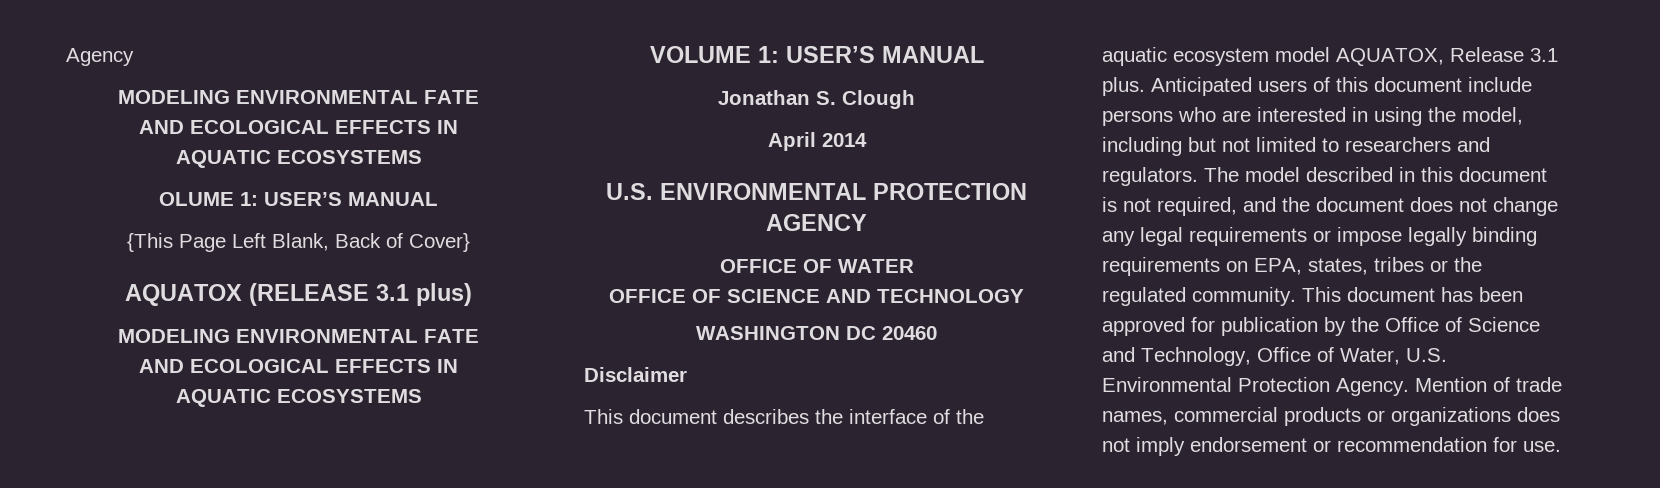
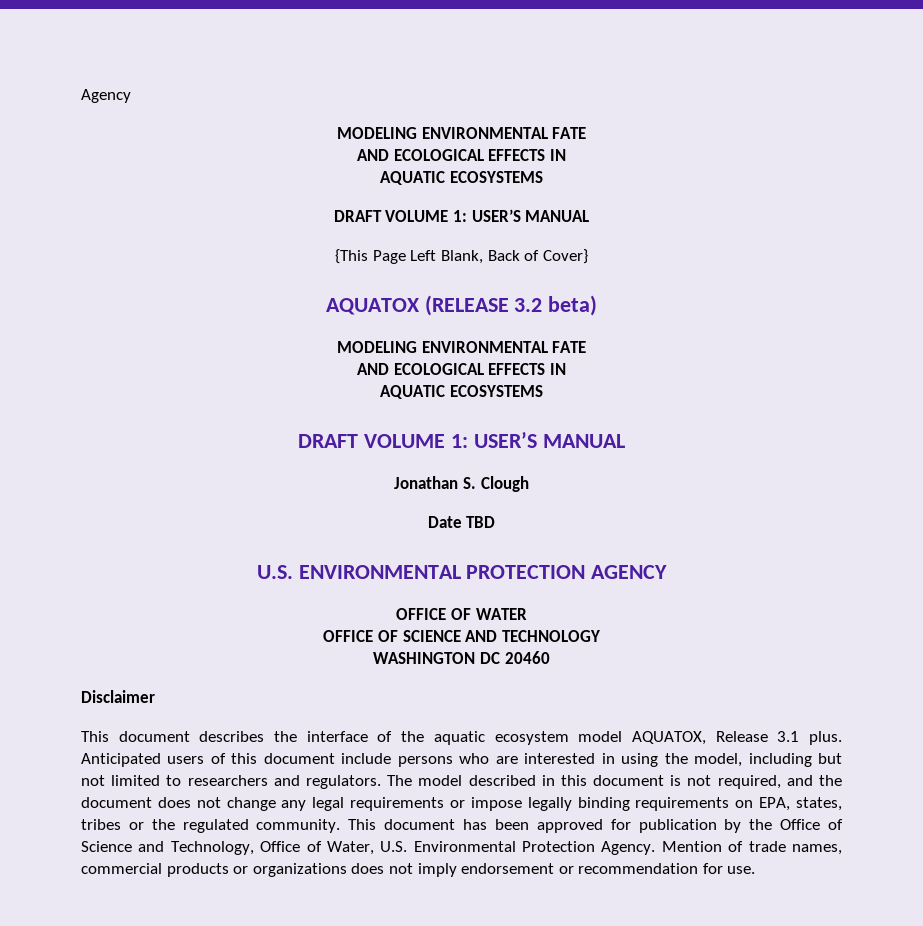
[159,192,234,206] OLUME -> [333,210,449,222] DRAFT VOLUME
[376,283,472,306] [118,329,479,343] [139,359,458,373] [175,389,422,407] 3.1 plus) // MODELING ENVIRONMENTAL FATE // AND ECOLOGICAL EFFECTS IN // AQUATIC ECOSYSTEMS // -> [514,295,598,316] [336,341,587,353] [357,363,566,375] [380,385,543,399] [298,434,359,448] 3.2 beta) // MODELING ENVIRONMENTAL FATE // AND ECOLOGICAL EFFECTS IN // AQUATIC ECOSYSTEMS // DRAFT
[767,132,867,151] April 2014 -> [427,516,496,528] Date TBD

